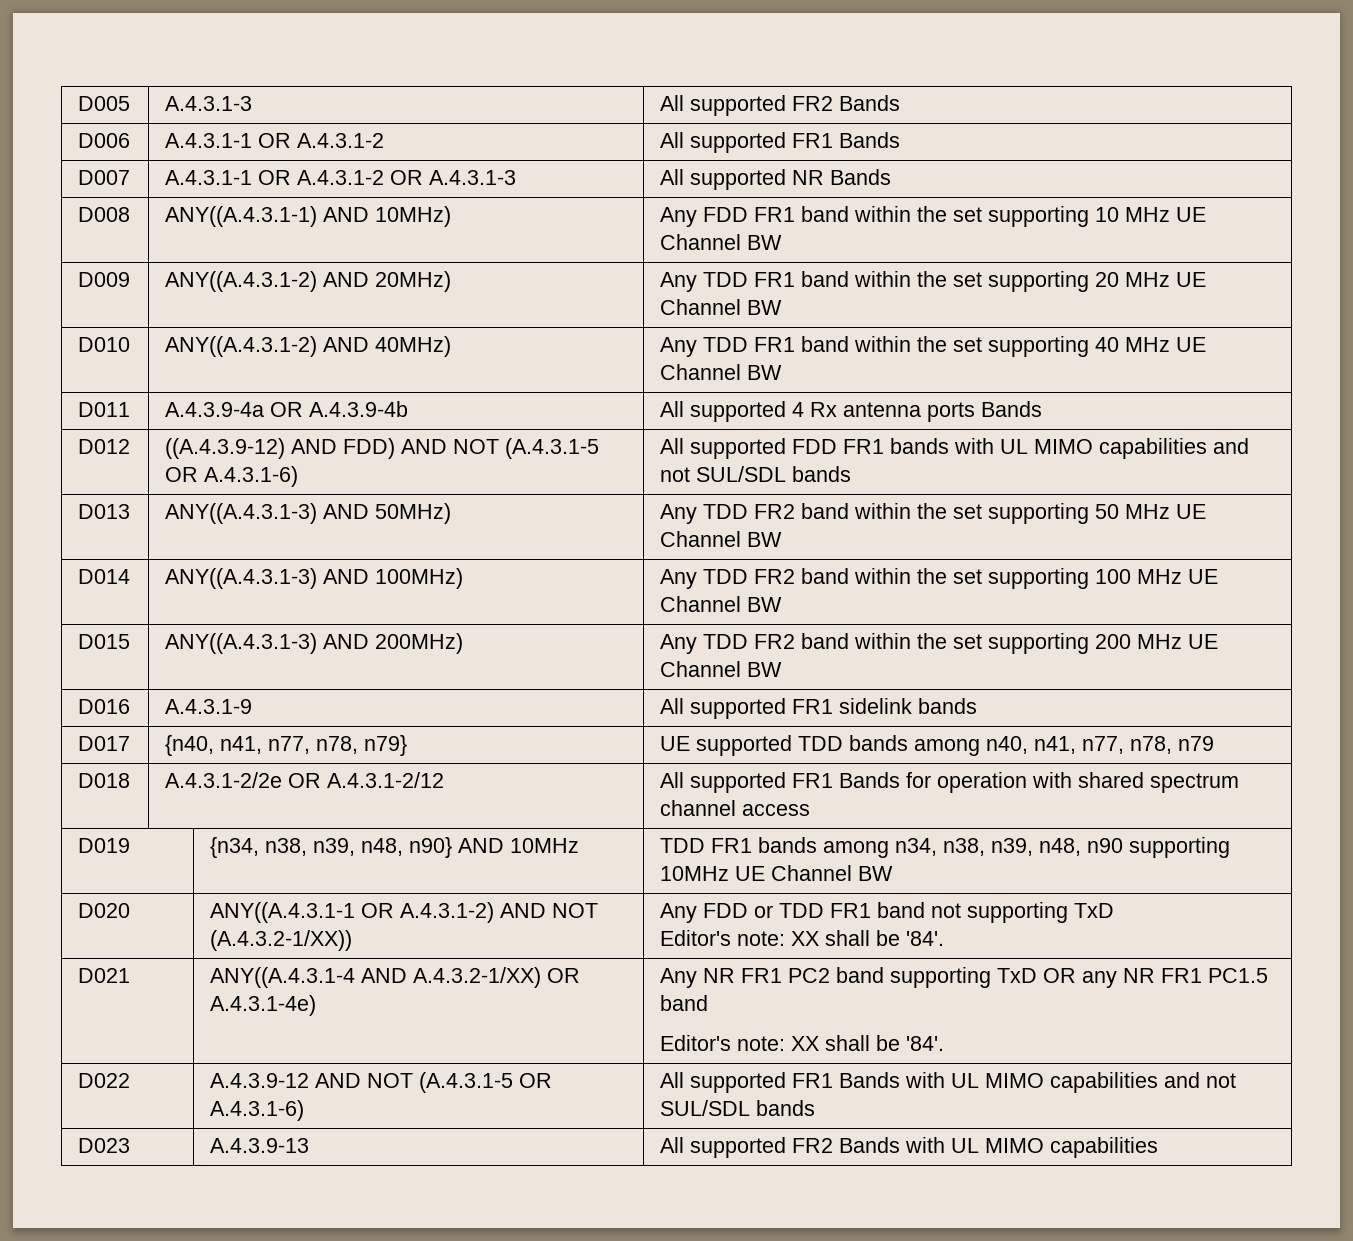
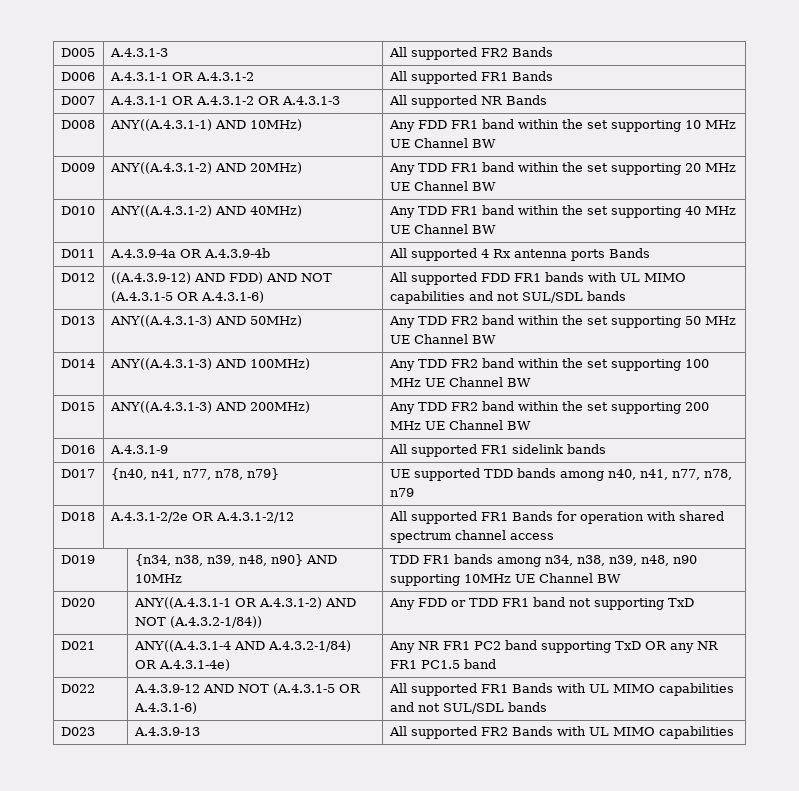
[210,930,353,951] (A.4.3.2-1/XX)) -> [169,616,262,628] (A.4.3.2-1/84))
[660,930,945,946] // Editor's note: XX shall be '84'. -> (694, 602) none
[413,967,542,988] A.4.3.2-1/XX) -> [267,640,351,652] A.4.3.2-1/84)
[660,1035,945,1051] // Editor's note: XX shall be '84'. -> (496, 664) none

